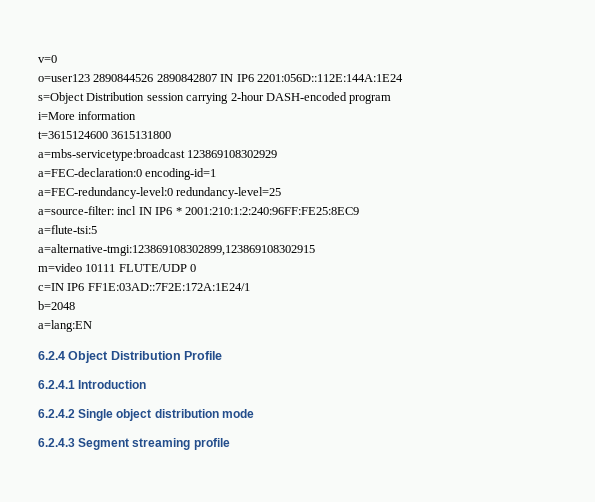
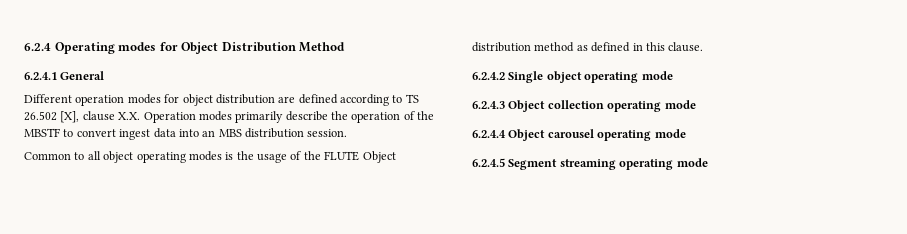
[38,55,57,63] [38,74,403,82] [38,92,392,104] [38,111,137,120] [38,131,172,139] [38,149,278,161] [38,168,217,180] [38,187,282,199] [38,206,359,215] [38,225,97,234] [38,244,315,256] [38,263,197,272] [38,283,250,291] [38,301,75,310] [38,320,92,332] [38,351,65,360] v=0 // o=user123 2890844526 2890842807 IN IP6 2201:056D::112E:144A:1E24 // s=Object Distribution session carrying 2-hour DASH-encoded program // i=More information // t=3615124600 3615131800 // a=mbs-servicetype:broadcast 123869108302929 // a=FEC-declaration:0 encoding-id=1 // a=FEC-redundancy-level:0 redundancy-level=25 // a=source-filter: incl IN IP6 * 2001:210:1:2:240:96FF:FE25:8EC9 // a=flute-tsi:5 // a=alternative-tmgi:123869108302899,123869108302915 // m=video 10111 FLUTE/UDP 0 // c=IN IP6 FF1E:03AD::7F2E:172A:1E24/1 // b=2048 // a=lang:EN // 6.2.4 -> [24,42,178,54] 6.2.4 Operating modes for
[184,351,223,360] Profile -> [299,42,346,52] Method
[78,380,147,389] Introduction -> [60,71,105,80] [24,94,419,106] [24,111,435,123] [24,128,348,140] [24,151,396,163] [472,42,704,52] General // Different operation modes for object distribution are defined according to TS 26.502 [X], clause X.X. Operation modes primarily describe the operation of the MBSTF to convert ingest data into an MBS distribution session. // Common to all object operating modes is the usage of the FLUTE Object distribution method as defined in this clause.
[154,409,219,418] distribution -> [584,72,639,83] operating
[78,438,230,450] Segment streaming profile -> [508,100,696,112] [472,129,686,141] [472,158,708,170] Object collection operating mode // 6.2.4.4 Object carousel operating mode // 6.2.4.5 Segment streaming operating mode

